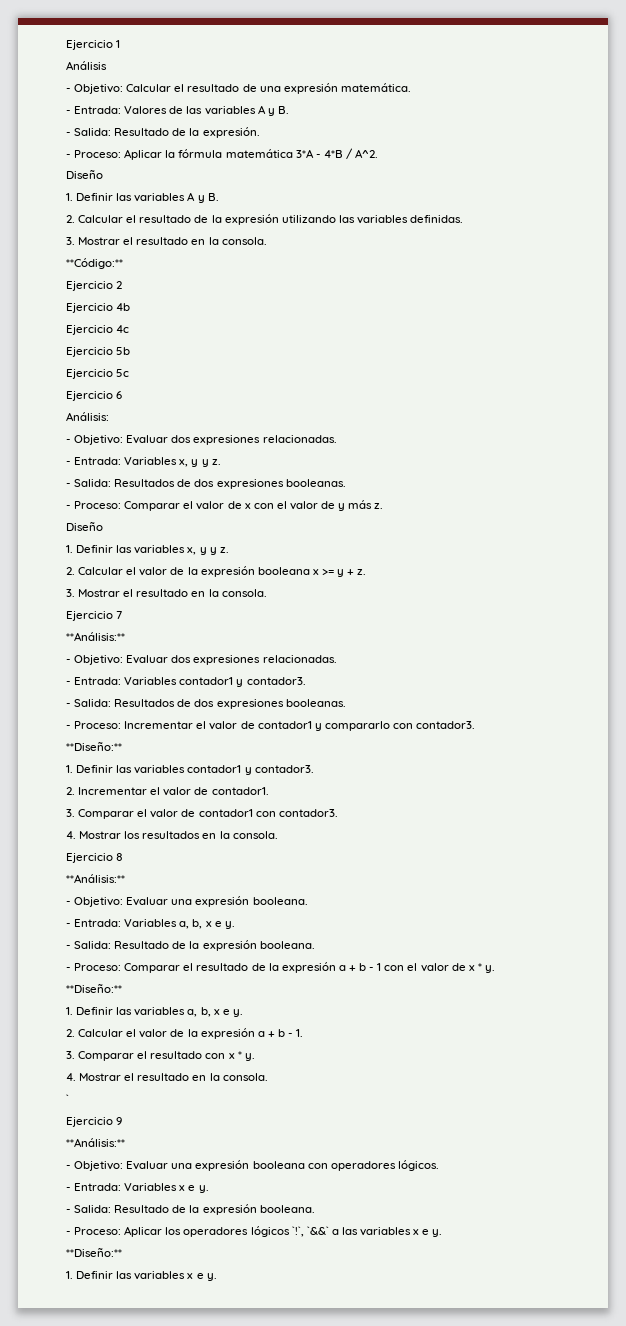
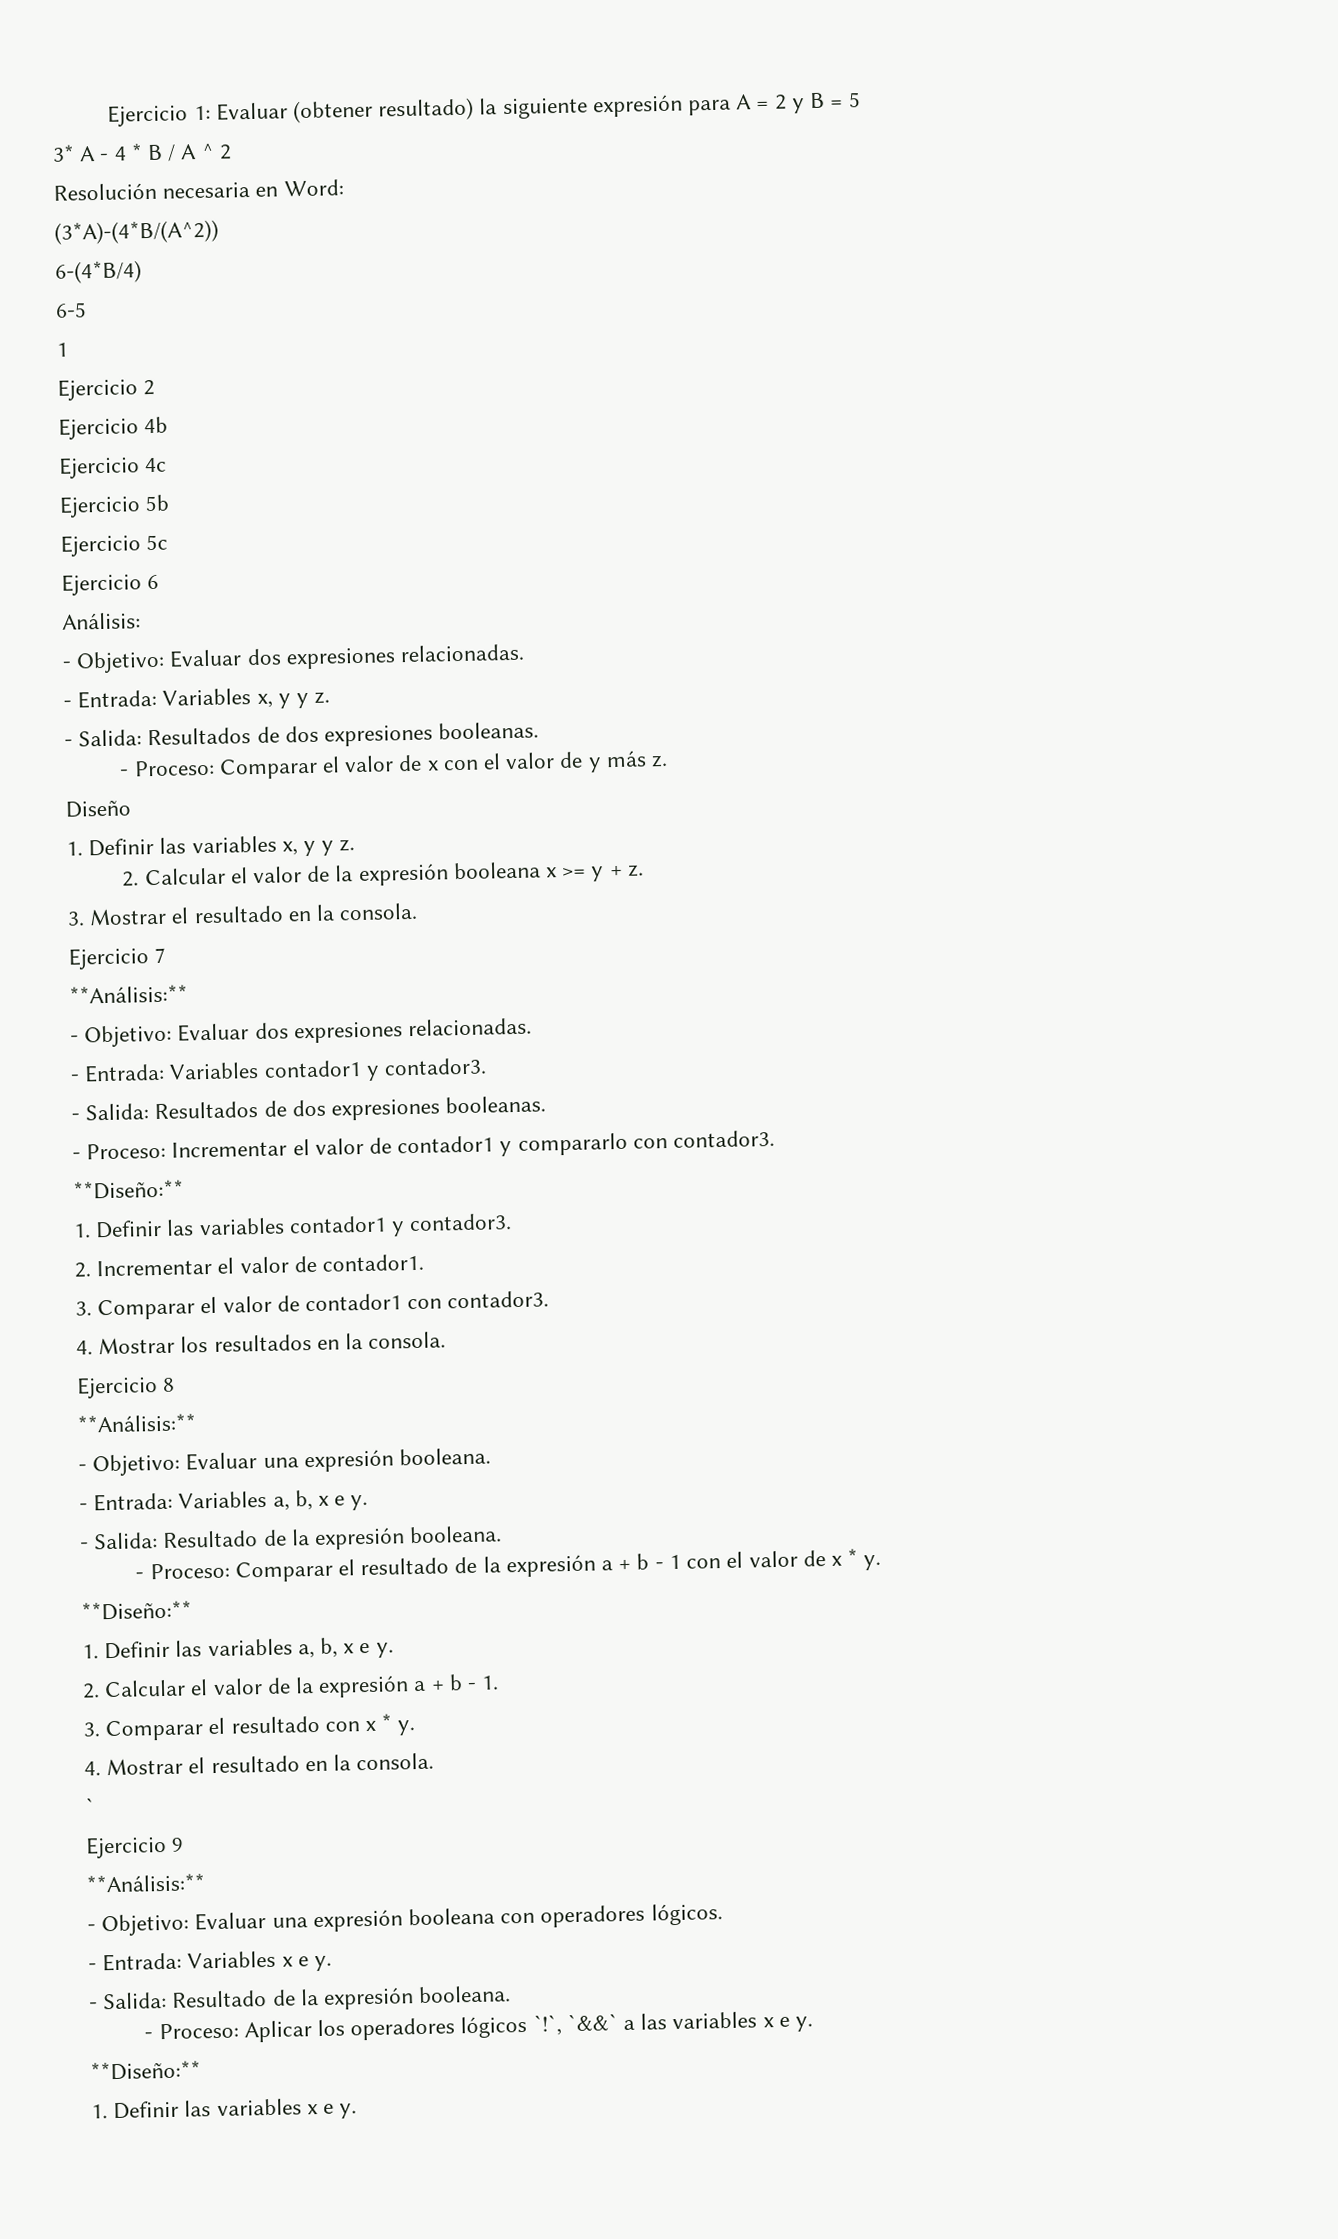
[66,40,121,50] [66,61,107,70] [66,83,411,94] [66,105,289,116] [66,127,260,138] [66,148,379,160] [66,170,103,179] [66,192,219,203] [66,214,464,225] [66,237,267,245] [66,258,123,269] Ejercicio 1 // Análisis // - Objetivo: Calcular el resultado de una expresión matemática. // - Entrada: Valores de las variables A y B. // - Salida: Resultado de la expresión. // - Proceso: Aplicar la fórmula matemática 3*A - 4*B / A^2. // Diseño // 1. Definir las variables A y B. // 2. Calcular el resultado de la expresión utilizando las variables definidas. // 3. Mostrar el resultado en la consola. // **Código:** -> [107,92,861,127] [52,143,232,162] [53,179,344,201] [54,219,219,245] [55,260,142,284] [55,302,87,318] [56,342,68,357] Ejercicio 1: Evaluar (obtener resultado) la siguiente expresión para A = 2 y B = 5 // 3* A - 4 * B / A ^ 2 // Resolución necesaria en Word: // (3*A)-(4*B/(A^2)) // 6-(4*B/4) // 6-5 // 1

